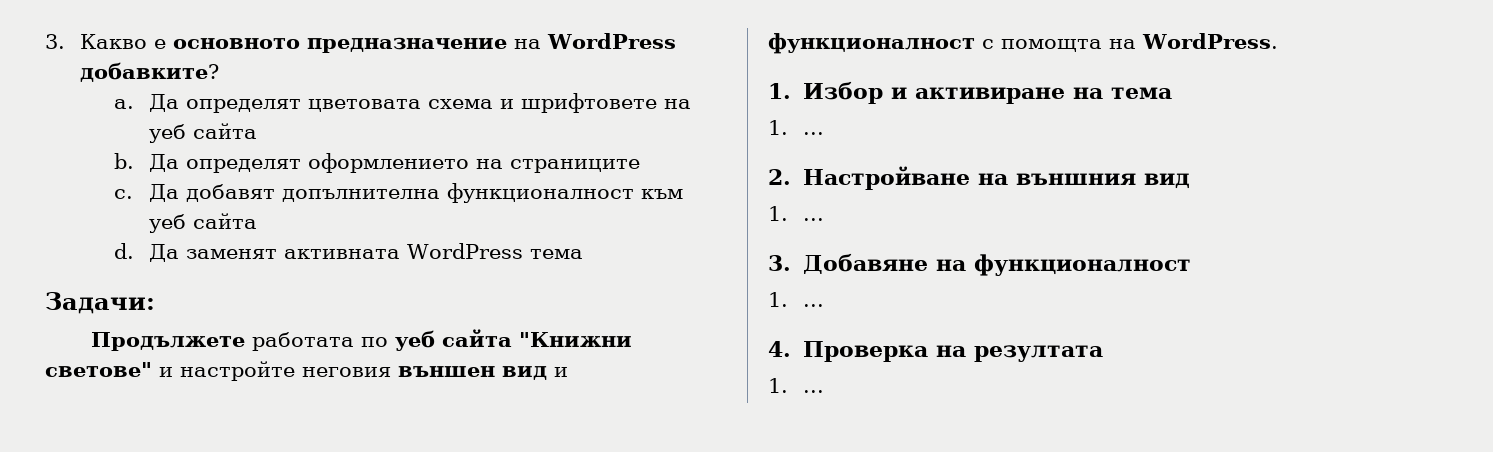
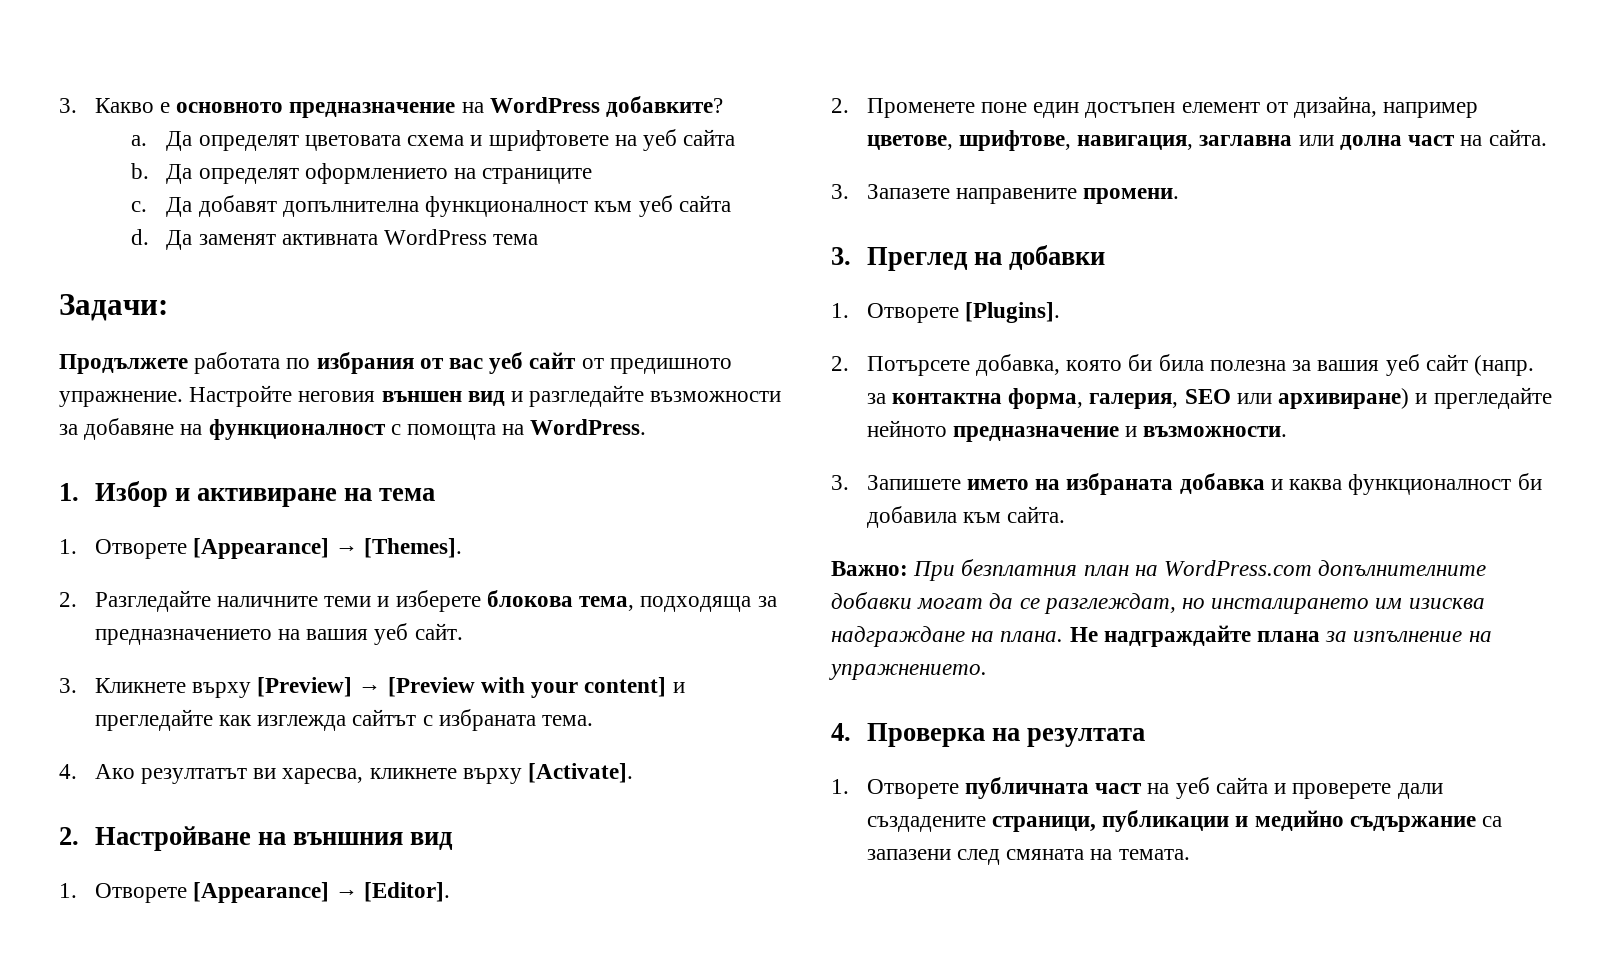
[394,329,632,351] [45,361,568,381] уеб сайта "Книжни светове" и настройте неговия външен вид и -> [316,352,732,374] [59,385,782,407] [59,418,203,440] избрания от вас уеб сайт от предишното упражнение. Настройте неговия външен вид и разгледайте възможности за добавяне на
[802,132,824,135] ... -> [94,538,463,559] [59,590,777,612] [94,623,463,645] [59,677,685,698] [94,709,594,731] [59,763,634,784] Отворете [Appearance] → [Themes]. // 2. Разгледайте наличните теми и изберете блокова тема, подходяща за предназначението на вашия уеб сайт. // 3. Кликнете върху [Preview] → [Preview with your content] и прегледайте как изглежда сайтът с избраната тема. // 4. Ако резултатът ви харесва, кликнете върху [Activate].
[802,218,824,221] [768,253,1191,276] [768,292,824,307] ... // 3. Добавяне на функционалност // 1. ... -> [94,882,451,903] [831,96,1479,118] [866,129,1547,151] [831,184,1180,204] [831,245,1106,271] [831,302,1061,323] [831,354,1534,376] [866,387,1552,409] [866,420,1288,442] [831,473,1542,495] [866,506,1066,528] [831,559,1487,581] [831,592,1485,614] [831,625,1492,647] [829,664,987,680] Отворете [Appearance] → [Editor]. // 2. Променете поне един достъпен елемент от дизайна, например цветове, шрифтове, навигация, заглавна или долна част на сайта. // 3. Запазете направените промени. // 3. Преглед на добавки // 1. Отворете [Plugins]. // 2. Потърсете добавка, която би била полезна за вашия уеб сайт (напр. за контактна форма, галерия, SEO или архивиране) и прегледайте нейното предназначение и възможности. // 3. Запишете името на избраната добавка и каква функционалност би добавила към сайта. // Важно: При безплатния план на WordPress.com допълнителните добавки могат да се разглеждат, но инсталирането им изисква надграждане на плана. Не надграждайте плана за изпълнение на упражнението.
[802,390,824,393] ... -> [866,777,1443,799] [866,810,1503,832] [866,849,1190,865] Отворете публичната част на уеб сайта и проверете дали създадените страници, публикации и медийно съдържание са запазени след смяната на темата.

